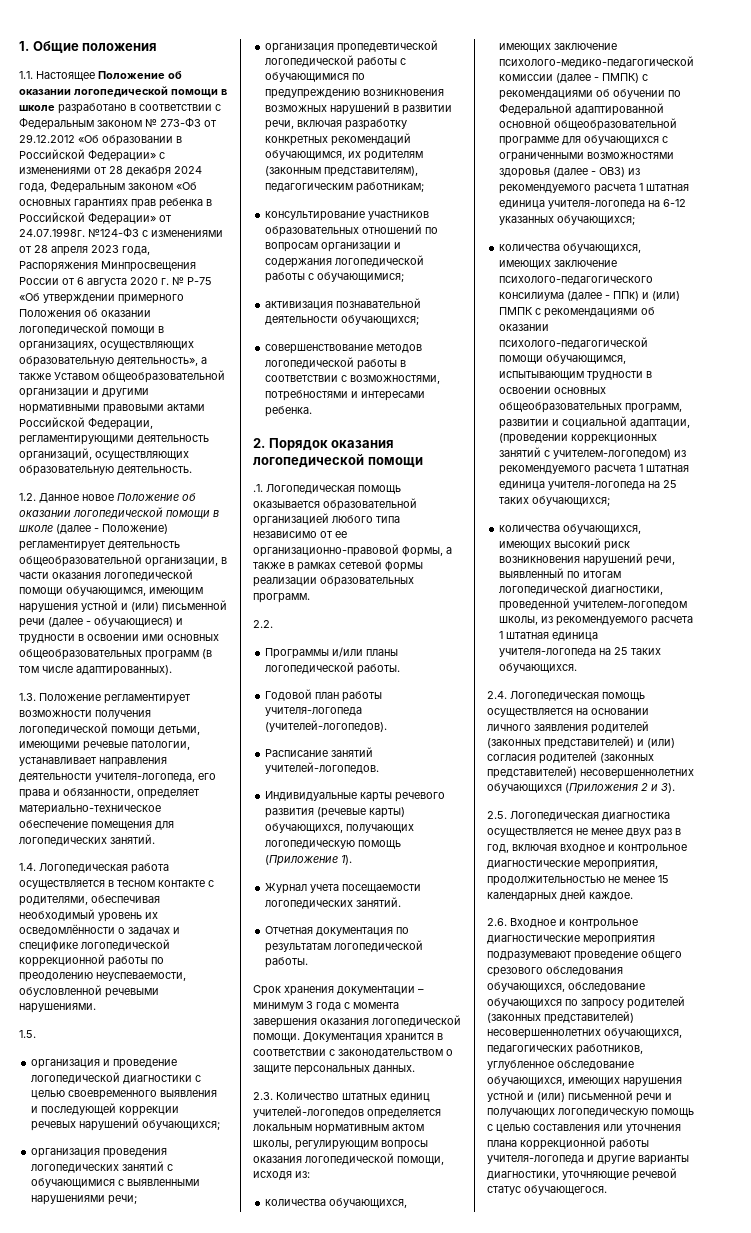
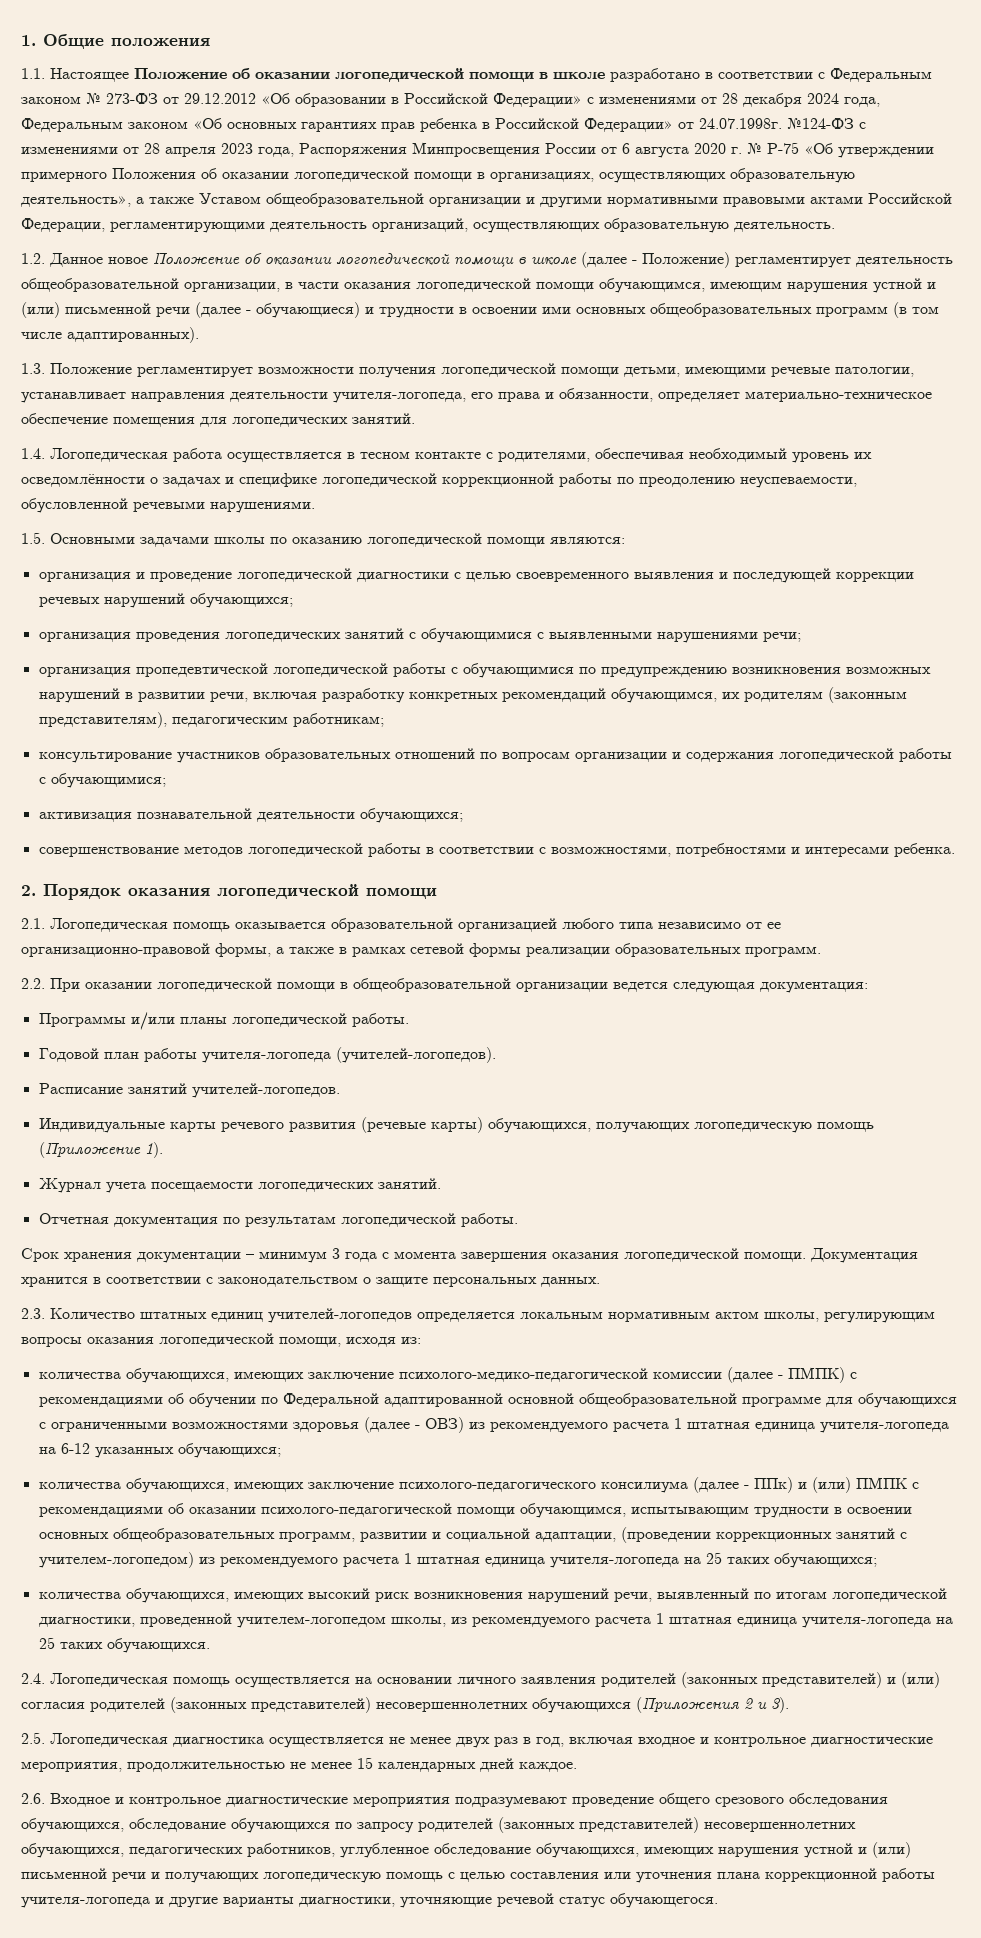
(36, 1034) none -> [50,533,625,547] Основными задачами школы по оказанию логопедической помощи являются:
[253,484,263,492] .1. -> [21,918,45,929] 2.1.
(273, 624) none -> [50,978,868,993] При оказании логопедической помощи в общеобразовательной организации ведется следующая документация:

